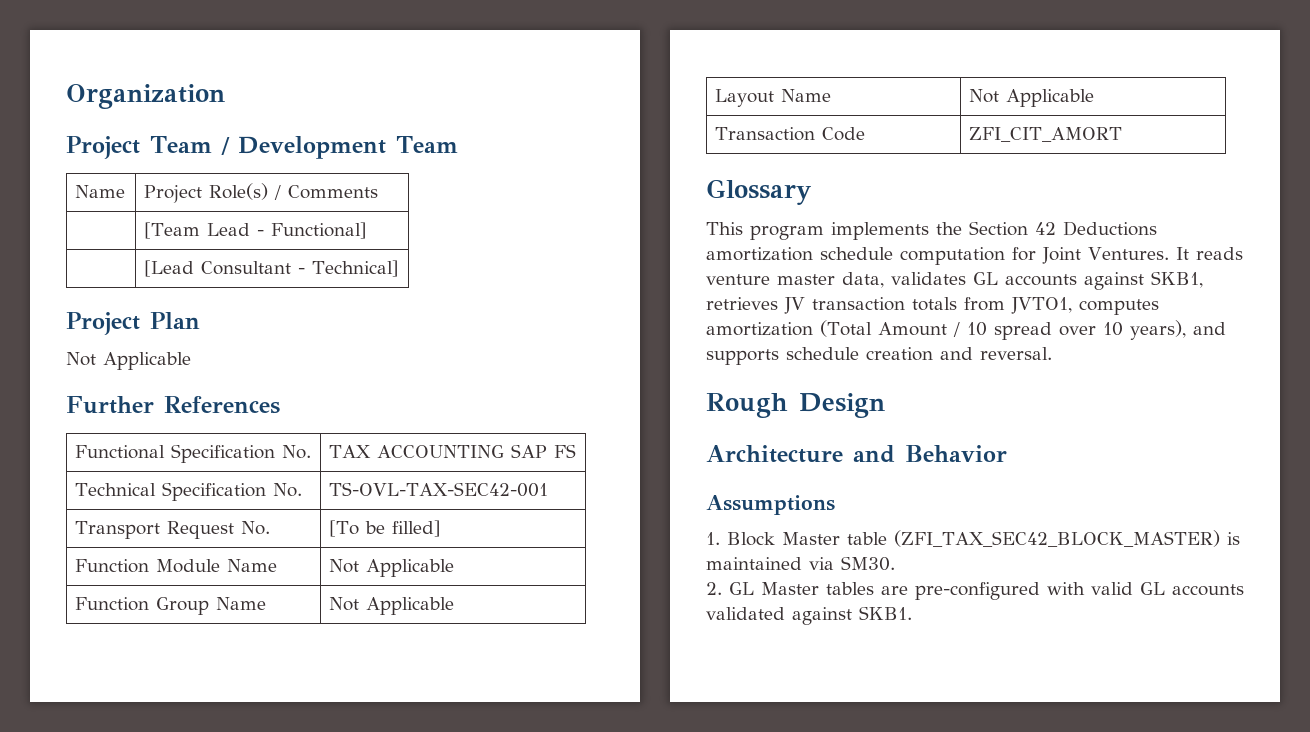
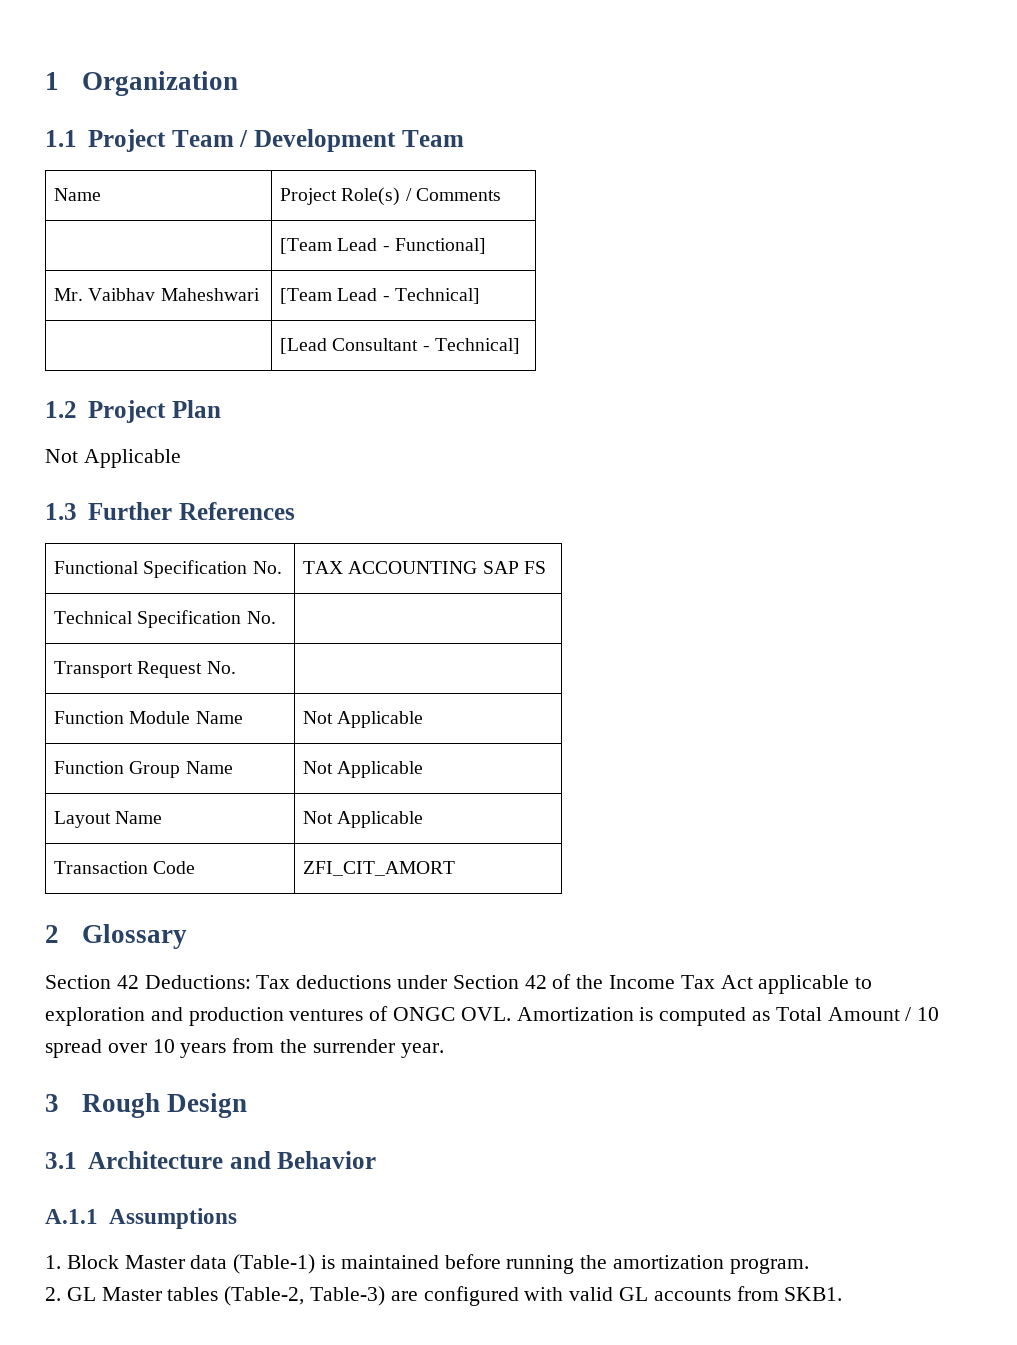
(66, 96) none -> [45,72,59,90] 1
(225, 96) none -> [45,130,77,147] 1.1
(368, 230) none -> [53,288,260,301] [279,288,480,304] // Mr. Vaibhav Maheshwari | [Team Lead - Technical]
(400, 268) none -> [45,401,77,418] 1.2
(191, 361) none -> [45,503,77,520] 1.3
[329,482,549,497] TS-OVL-TAX-SEC42-001 -> (276, 617) none
[329,520,442,537] [To be filled] -> (236, 667) none
(1123, 134) none -> [45,925,59,943] 2
[706,221,1157,240] [706,247,1243,265] [706,271,1203,290] [706,297,1159,315] [706,320,872,337] This program implements the Section 42 Deductions amortization schedule computation for Joint Ventures. It reads venture master data, validates GL accounts against SKB1, retrieves JV transaction totals from JVTO1, computes amortization (Total -> [45,974,873,994] [45,1006,822,1026] Section 42 Deductions: Tax deductions under Section 42 of the Income Tax Act applicable to exploration and production ventures of ONGC OVL. Amortization is computed as Total
[1129,320,1226,340] [706,347,1052,365] years), and supports schedule creation and reversal. // -> [180,1038,444,1058] [45,1094,59,1112] years from the surrender year. // 3
(885, 405) none -> [45,1152,77,1169] 3.1
(1007, 453) none -> [45,1209,98,1224] A.1.1
[847,530,1240,547] [706,556,895,571] table (ZFI_TAX_SEC42_BLOCK_MASTER) is maintained via SM30. -> [190,1254,809,1274] data (Table-1) is maintained before running the amortization program.
[881,582,1040,600] are pre-configured -> [224,1286,519,1306] (Table-2, Table-3) are configured
[706,607,852,625] validated against -> [736,1286,779,1301] from

